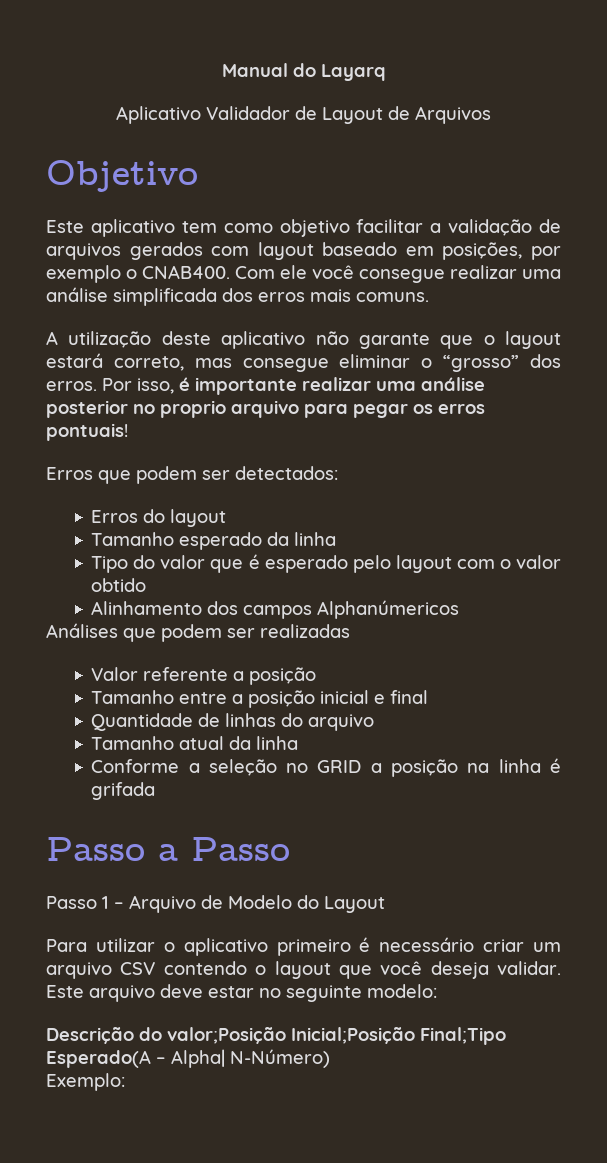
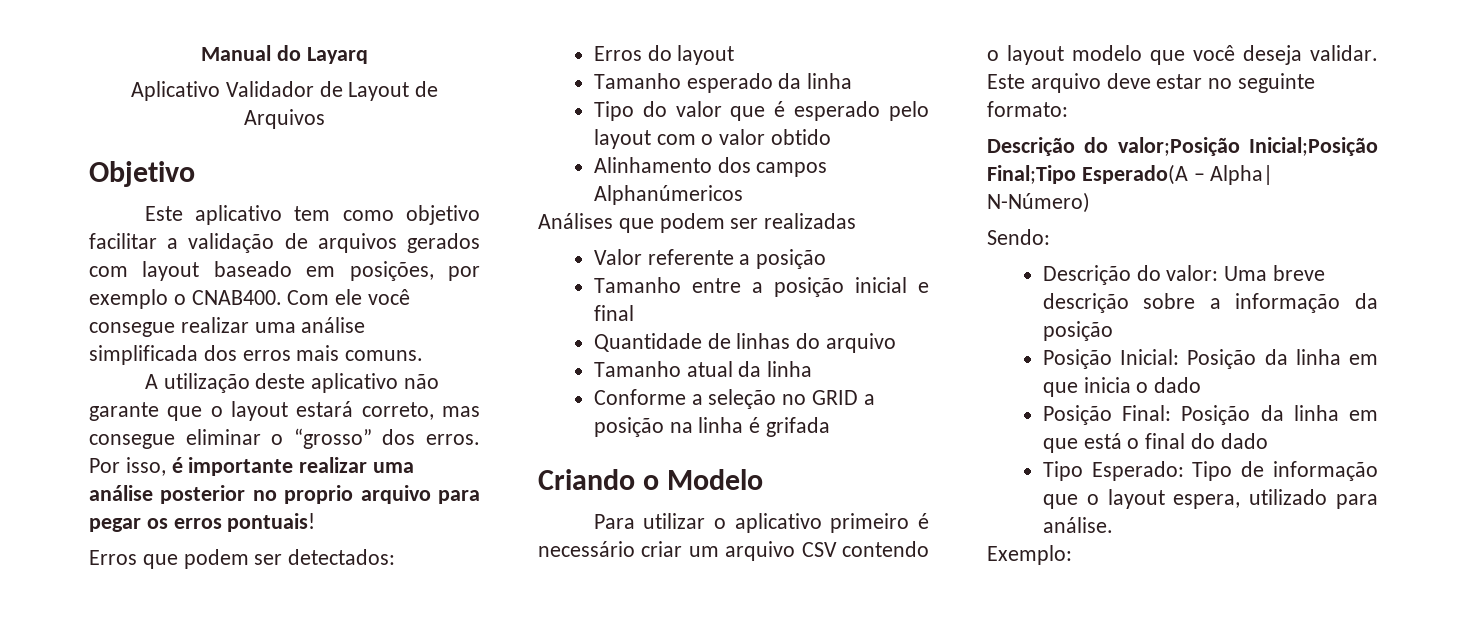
[46,837,290,861] [46,895,223,913] Passo a Passo // Passo 1 – Arquivo de -> [538,469,659,490] Criando o
[297,895,385,913] do Layout -> (763, 479) none
(331, 970) none -> [1072,45,1142,61] modelo
[367,984,437,998] modelo: -> [987,101,1068,117] formato:
(330, 1058) none -> [987,229,1050,245] [1042,265,1326,285] [1042,293,1378,313] [1042,321,1113,341] [1042,349,1378,369] [1042,377,1202,397] [1042,405,1378,425] [1042,433,1268,453] [1042,461,1378,481] [1042,489,1378,509] [1042,517,1113,533] // Sendo: // Descrição do valor: Uma breve descrição sobre a informação da posição // Posição Inicial: Posição da linha em que inicia o dado // Posição Final: Posição da linha em que está o final do dado // Tipo Esperado: Tipo de informação que o layout espera, utilizado para análise.

